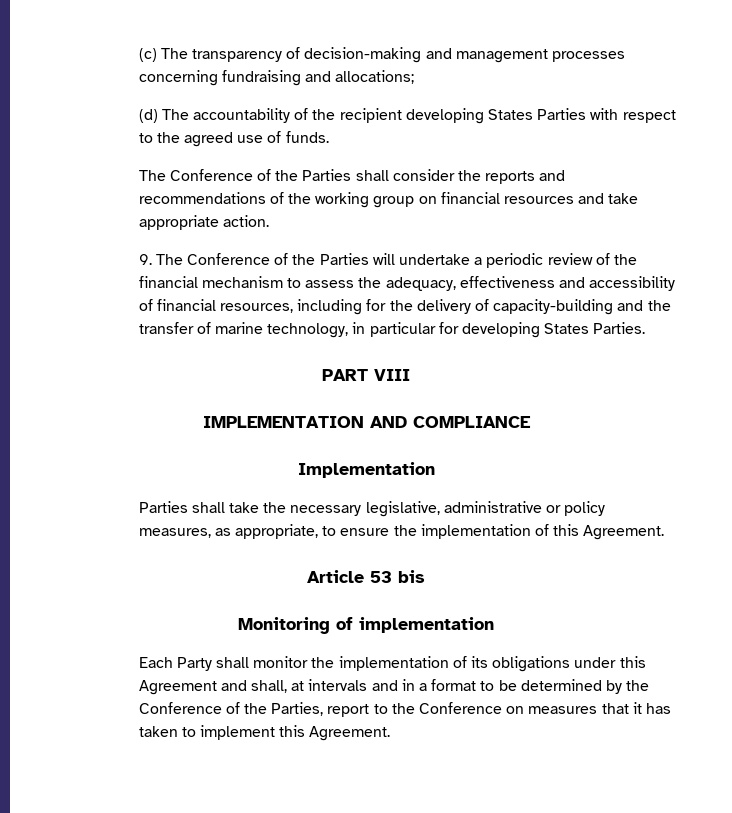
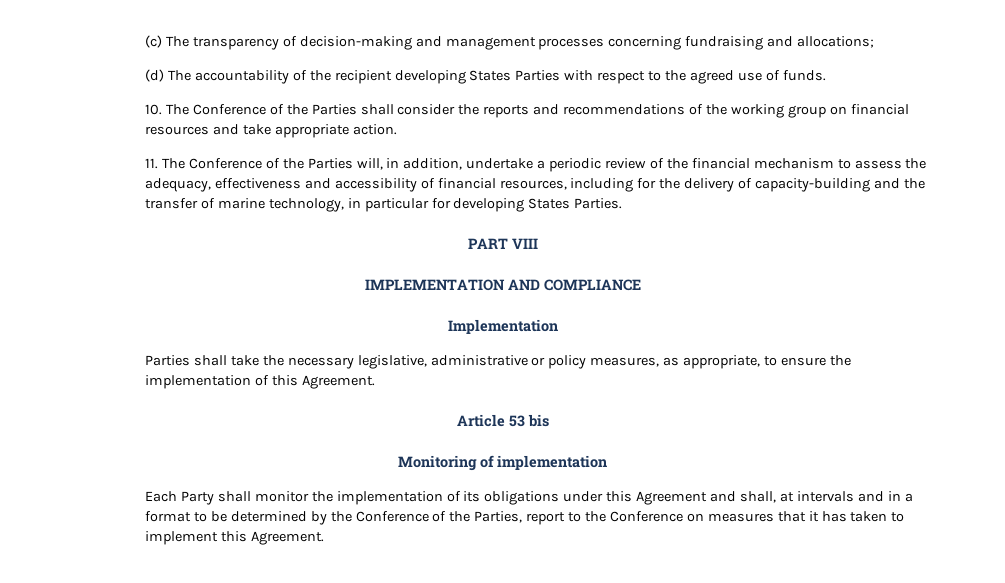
(329, 137) none -> [145,104,163,115] 10.
[138,253,395,265] 9. The Conference of the Parties will -> [145,158,463,170] 11. The Conference of the Parties will, in addition,

